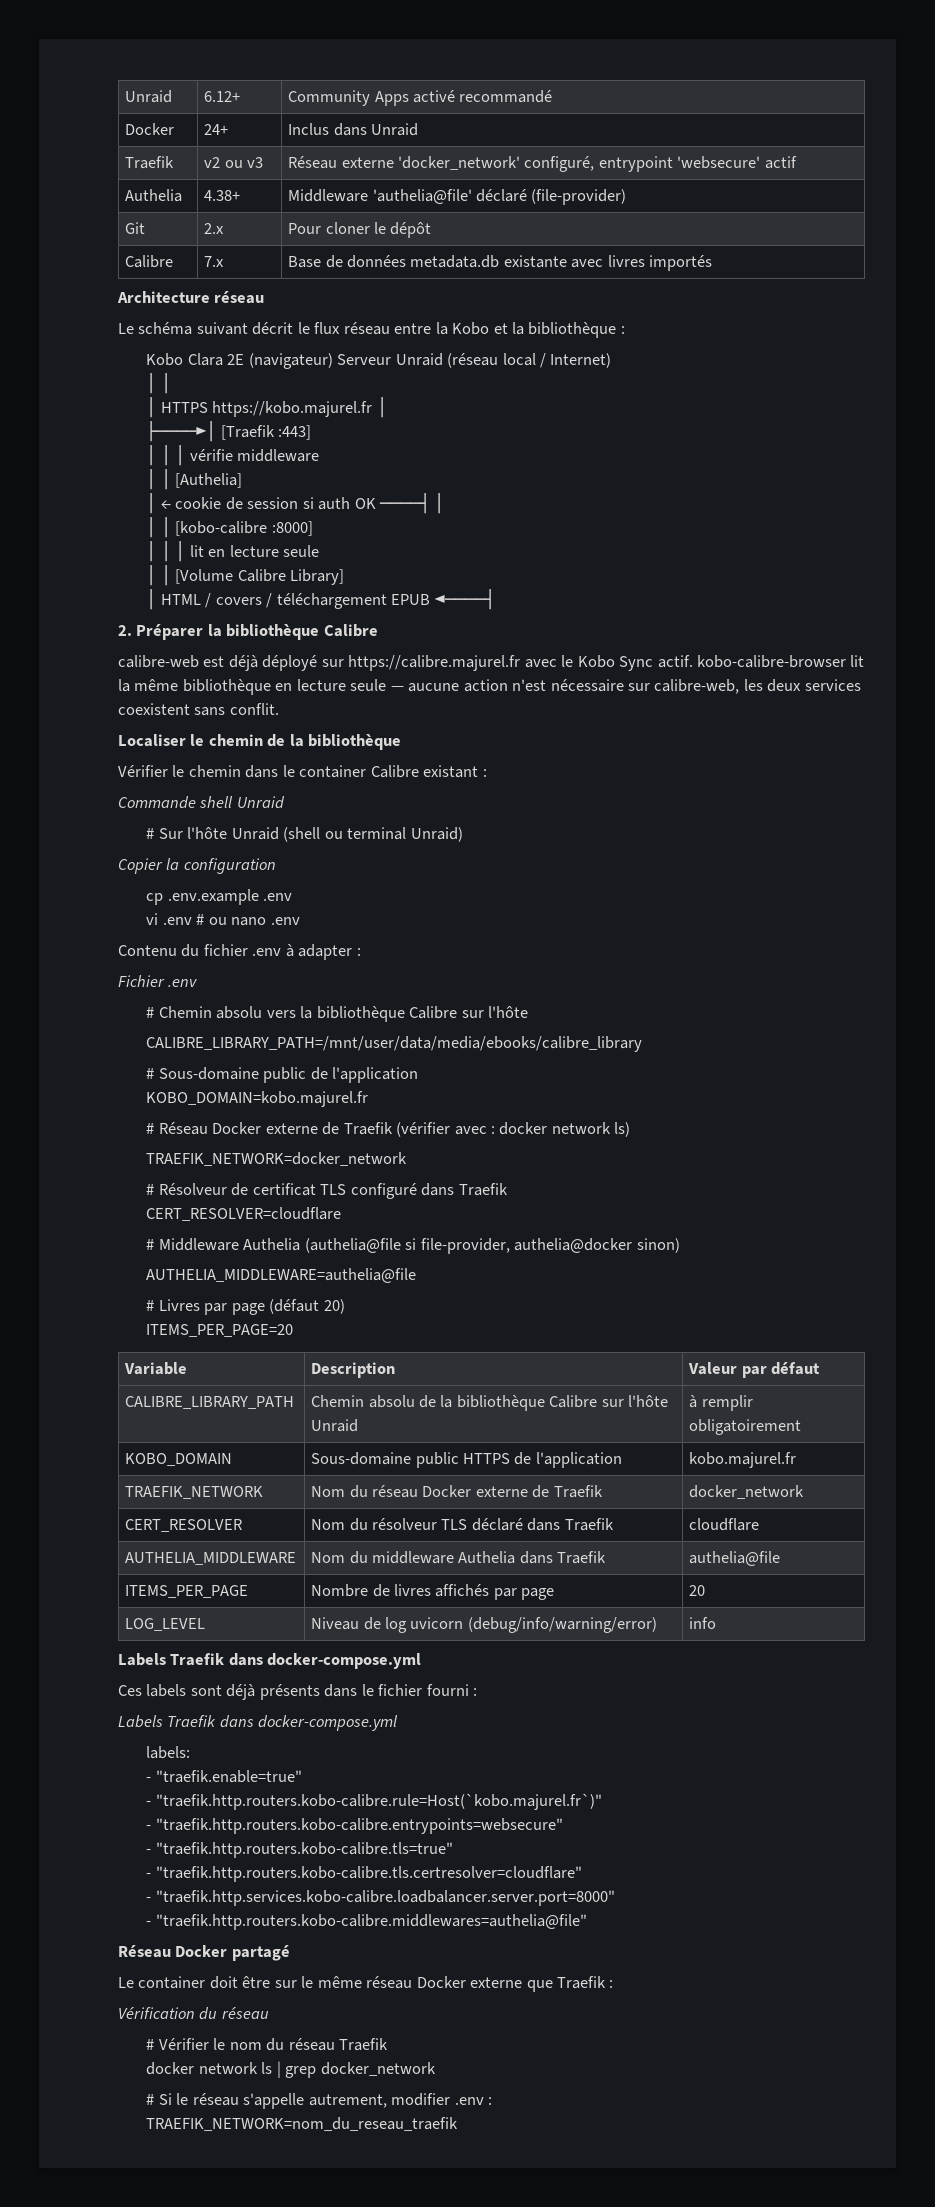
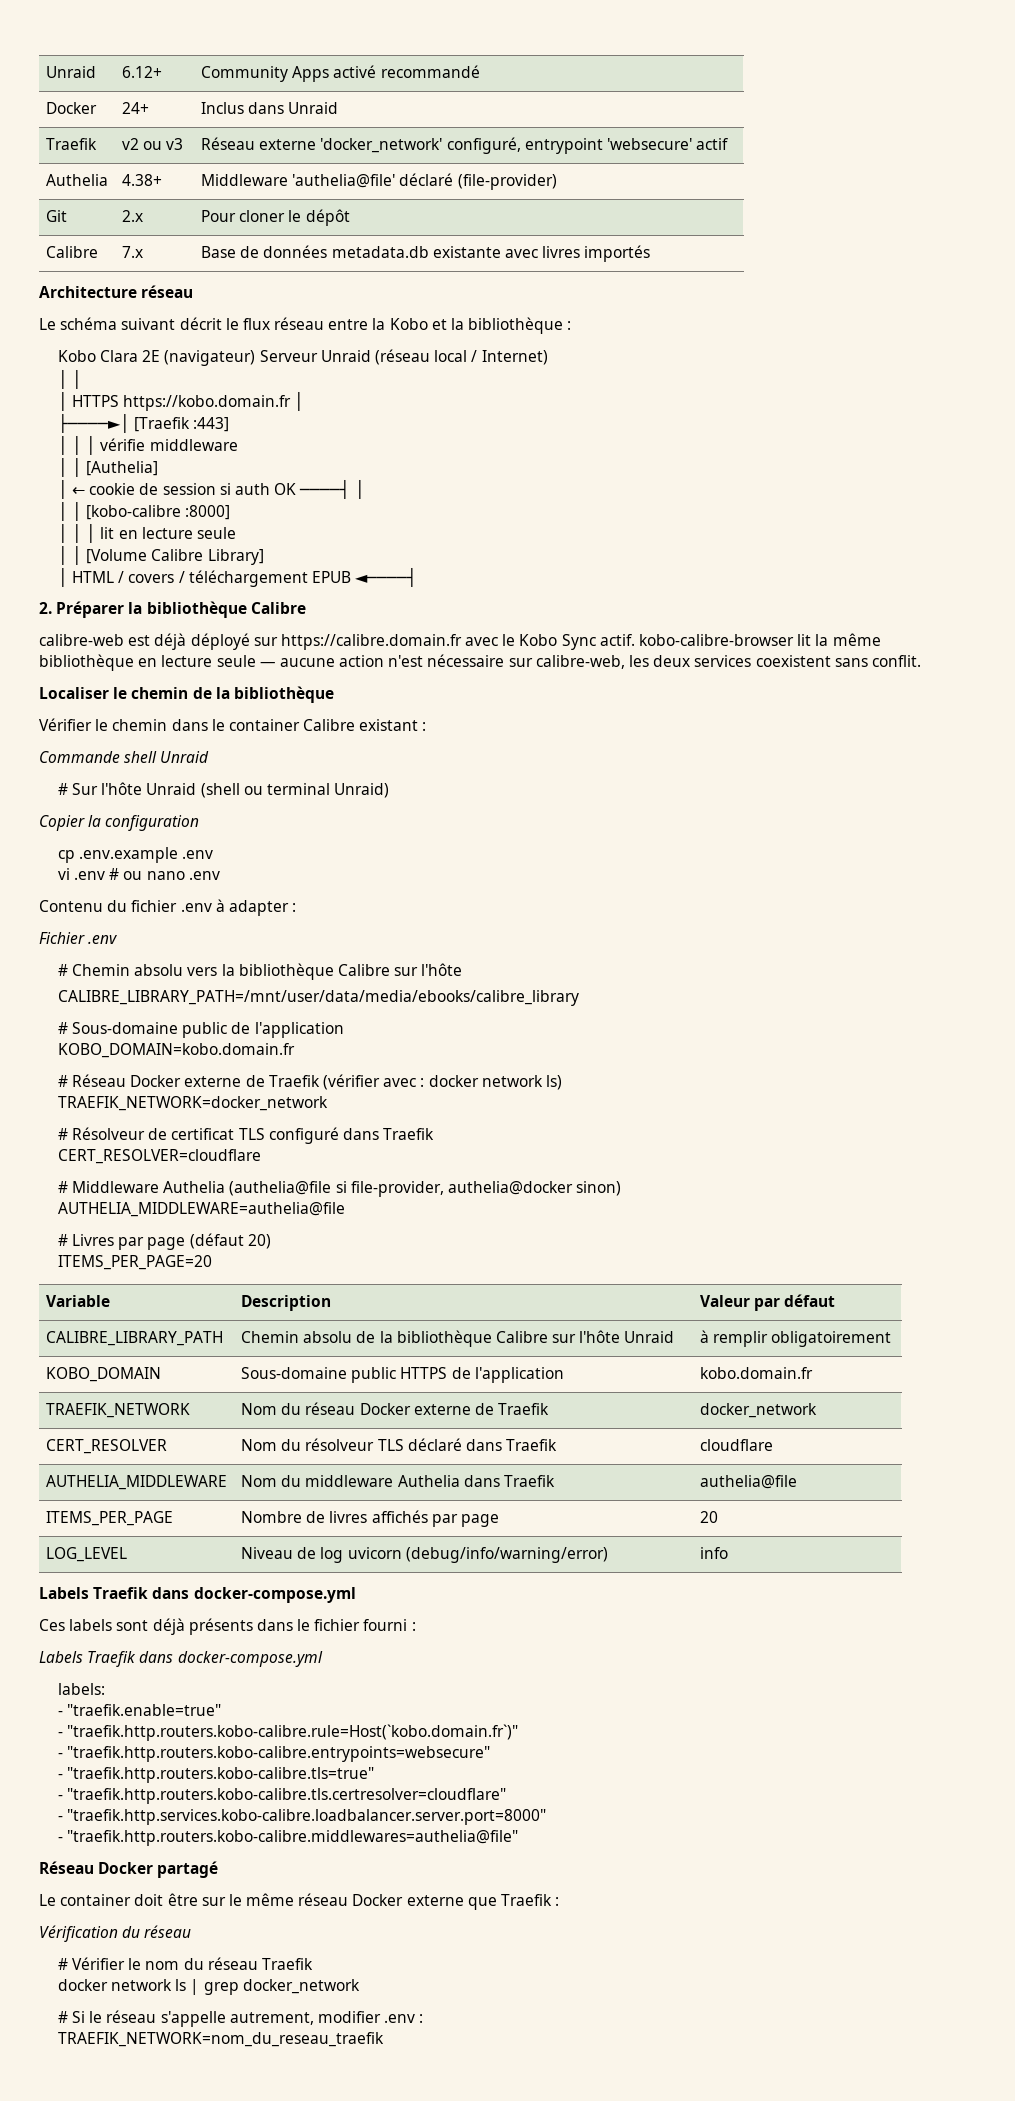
[212,401,373,417] https://kobo.majurel.fr -> [123,395,292,411] https://kobo.domain.fr
[348,655,521,671] https://calibre.majurel.fr -> [280,634,462,650] https://calibre.domain.fr
[146,1091,369,1107] KOBO_DOMAIN=kobo.majurel.fr -> [57,1043,295,1058] KOBO_DOMAIN=kobo.domain.fr
[689,1452,797,1468] kobo.majurel.fr -> [699,1367,813,1379] kobo.domain.fr
[155,1793,602,1810] "traefik.http.routers.kobo-calibre.rule=Host(`kobo.majurel.fr`)" -> [67,1724,519,1741] "traefik.http.routers.kobo-calibre.rule=Host(`kobo.domain.fr`)"

